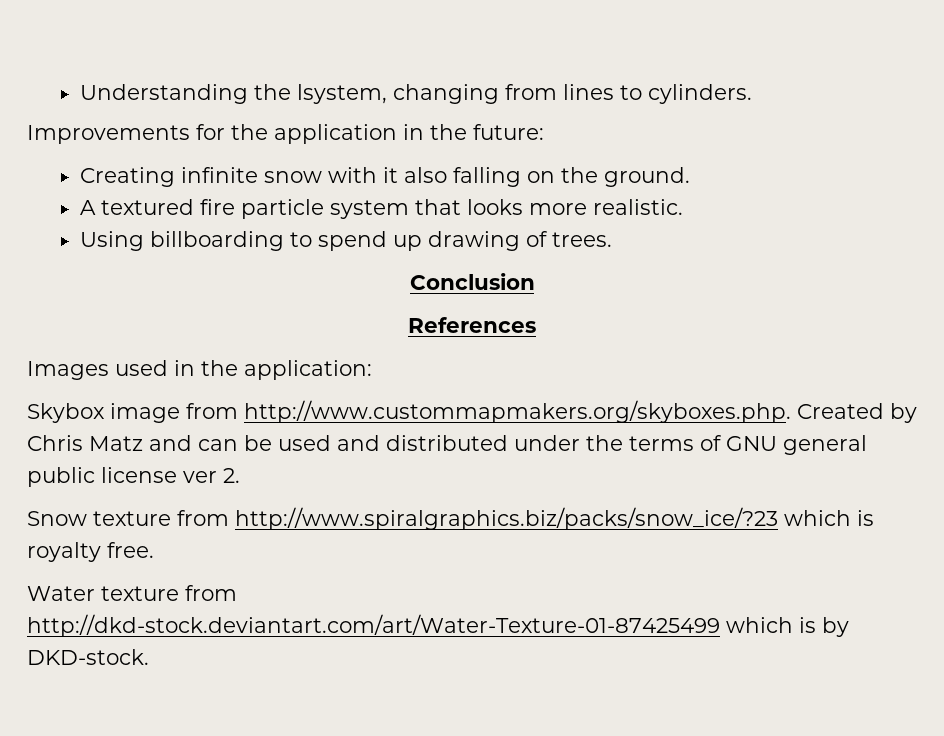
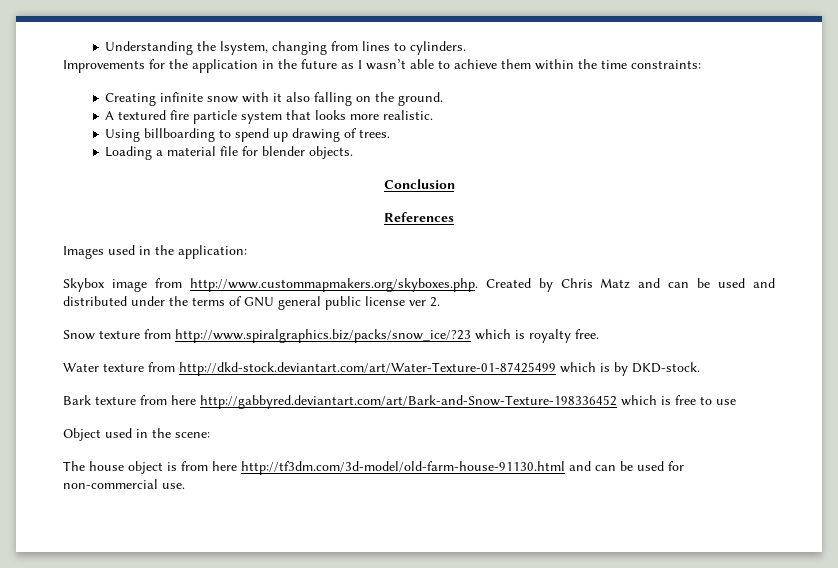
[473,124,544,140] future: -> [301,59,701,70] future as I wasn’t able to achieve them within the time constraints:
(613, 239) none -> [105,146,354,160] // Loading a material file for blender objects.
(149, 657) none -> [63,395,736,409] [63,428,210,441] [63,461,684,475] [63,479,185,489] // Bark texture from here http://gabbyred.deviantart.com/art/Bark-and-Snow-Texture-198336452 which is free to use // Object used in the scene: // The house object is from here http://tf3dm.com/3d-model/old-farm-house-91130.html and can be used for non-commercial use.

